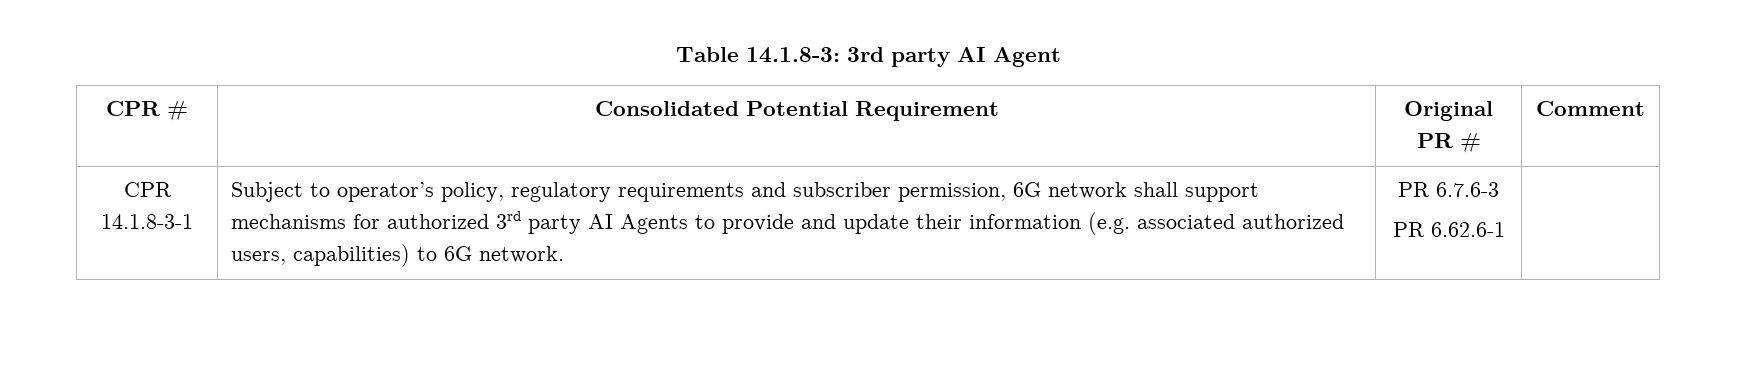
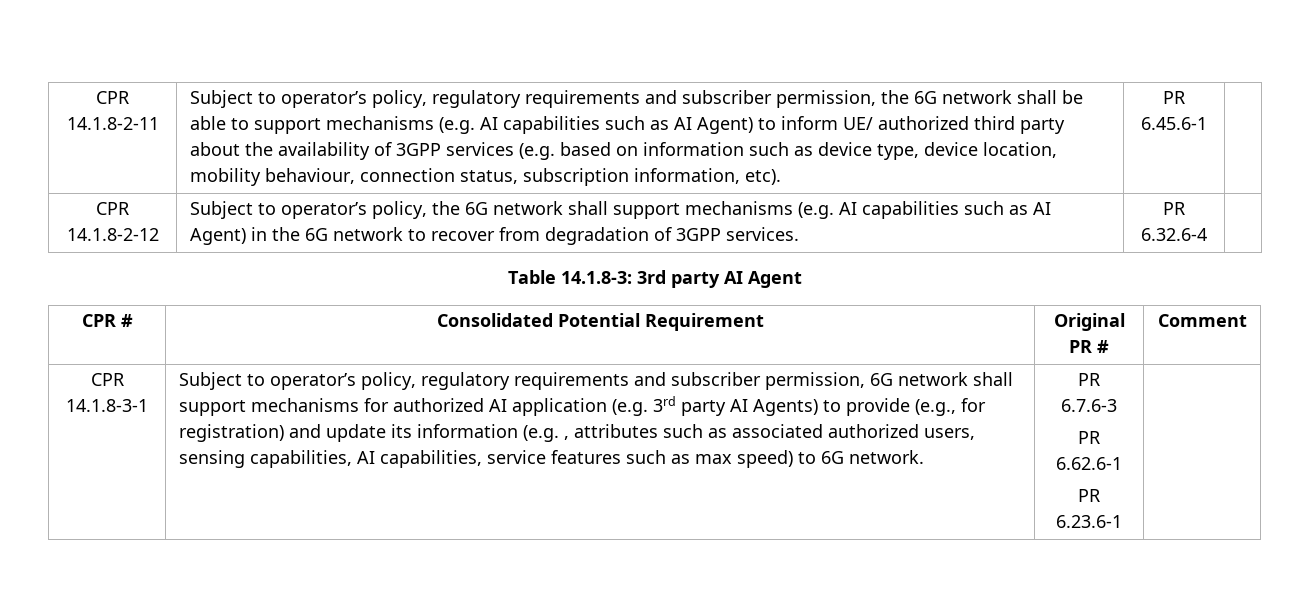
(675, 54) none -> [96,91,129,104] [66,117,159,130] [189,90,1083,108] [189,116,1065,134] [189,142,1057,160] [189,168,781,186] [1163,91,1185,104] [1141,117,1207,130] [96,202,129,215] [66,228,159,241] [189,201,1051,219] [189,227,799,245] [1163,202,1185,215] [1141,228,1207,241] CPR 14.1.8-2-11 | Subject to operator’s policy, regulatory requirements and subscriber permission, the 6G network shall be able to support mechanisms (e.g. AI capabilities such as AI Agent) to inform UE/ authorized third party about the availability of 3GPP services (e.g. based on information such as device type, device location, mobility behaviour, connection status, subscription information, etc). | PR 6.45.6-1 | // CPR 14.1.8-2-12 | Subject to operator’s policy, the 6G network shall support mechanisms (e.g. AI capabilities such as AI Agent) in the 6G network to recover from degradation of 3GPP services. | PR 6.32.6-4 | //
[495,211,688,234] 3rd party AI Agents -> [488,396,818,416] AI application (e.g. 3rd party AI Agents)
(794, 224) none -> [914,398,986,416] [178,424,284,442] (e.g., for registration)
[915,214,962,229] their -> [390,424,412,438] its
[1136,214,1344,229] [230,244,410,267] associated authorized users, capabilities) -> [563,424,975,440] [178,450,793,468] , attributes such as associated authorized users, sensing capabilities, AI capabilities, service features such as max speed)
(1505, 229) none -> [1078,489,1100,502] [1056,515,1122,528] // PR 6.23.6-1

